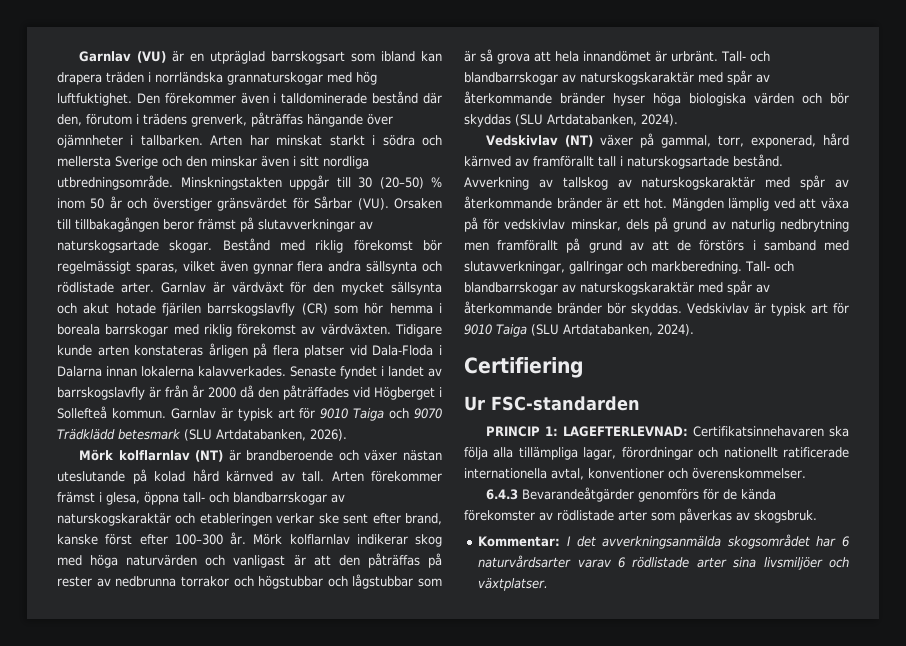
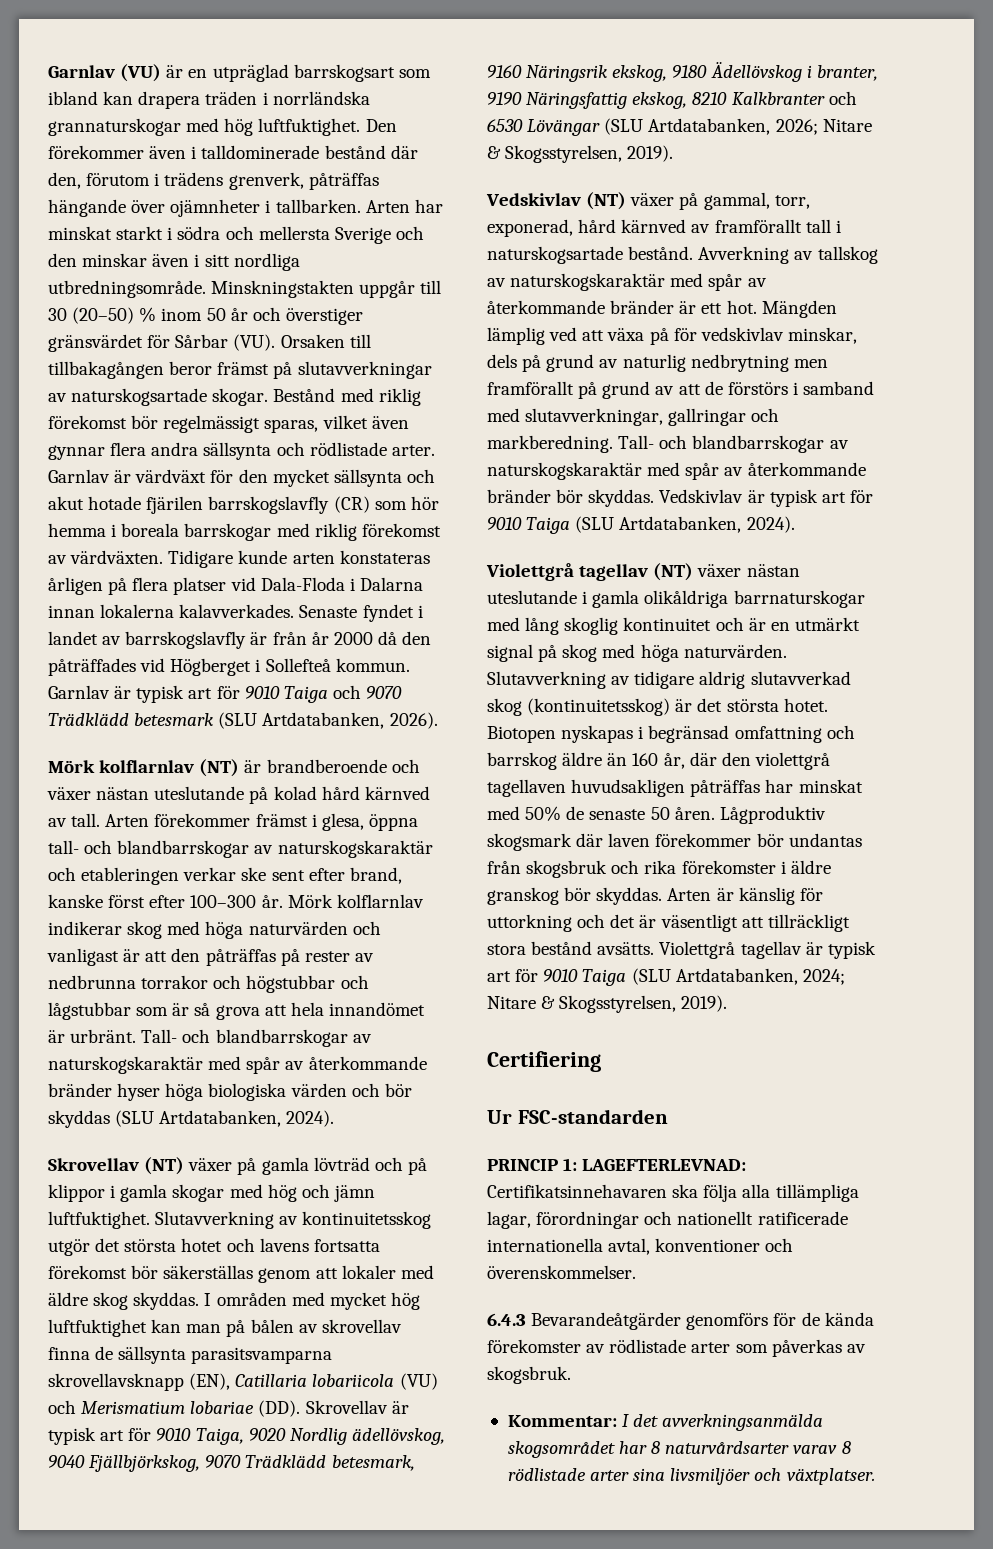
(678, 120) none -> [48,1157,427,1175] [48,1184,375,1202] [48,1211,432,1229] [48,1238,380,1256] [48,1265,434,1283] [48,1292,420,1310] [48,1319,402,1337] [48,1346,333,1364] [48,1373,438,1391] [48,1400,409,1417] [48,1427,445,1445] [48,1455,415,1472] [487,62,878,82] [487,91,857,109] [487,118,872,136] [487,145,674,163] // Skrovellav (NT) växer på gamla lövträd och på klippor i gamla skogar med hög och jämn luftfuktighet. Slutavverkning av kontinuitetsskog utgör det största hotet och lavens fortsatta förekomst bör säkerställas genom att lokaler med äldre skog skyddas. I områden med mycket hög luftfuktighet kan man på bålen av skrovellav finna de sällsynta parasitsvamparna skrovellavsknapp (EN), Catillaria lobariicola (VU) och Merismatium lobariae (DD). Skrovellav är typisk art för 9010 Taiga, 9020 Nordlig ädellövskog, 9040 Fjällbjörkskog, 9070 Trädklädd betesmark, 9160 Näringsrik ekskog, 9180 Ädellövskog i branter, 9190 Näringsfattig ekskog, 8210 Kalkbranter och 6530 Lövängar (SLU Artdatabanken, 2026; Nitare & Skogsstyrelsen, 2019).
(694, 330) none -> [486,563,800,581] [487,590,865,608] [487,617,860,635] [487,644,787,662] [487,671,851,689] [487,698,828,716] [487,725,855,743] [487,752,830,770] [487,779,863,797] [487,806,826,824] [487,833,862,851] [487,860,831,878] [487,887,823,905] [487,914,850,932] [487,941,876,959] [487,968,845,986] [487,995,728,1013] // Violettgrå tagellav (NT) växer nästan uteslutande i gamla olikåldriga barrnaturskogar med lång skoglig kontinuitet och är en utmärkt signal på skog med höga naturvärden. Slutavverkning av tidigare aldrig slutavverkad skog (kontinuitetsskog) är det största hotet. Biotopen nyskapas i begränsad omfattning och barrskog äldre än 160 år, där den violettgrå tagellaven huvudsakligen påträffas har minskat med 50% de senaste 50 åren. Lågproduktiv skogsmark där laven förekommer bör undantas från skogsbruk och rika förekomster i äldre granskog bör skyddas. Arten är känslig för uttorkning och det är väsentligt att tillräckligt stora bestånd avsätts. Violettgrå tagellav är typisk art för 9010 Taiga (SLU Artdatabanken, 2024; Nitare & Skogsstyrelsen, 2019).
[842,536,849,547] 6 -> [651,1441,661,1454] 8
[618,557,626,568] 6 -> [841,1441,851,1454] 8

